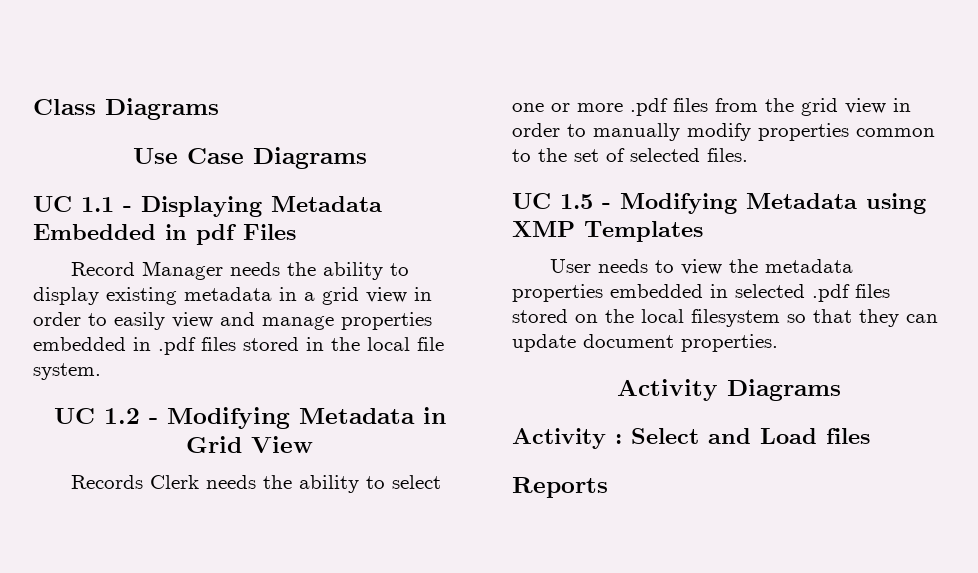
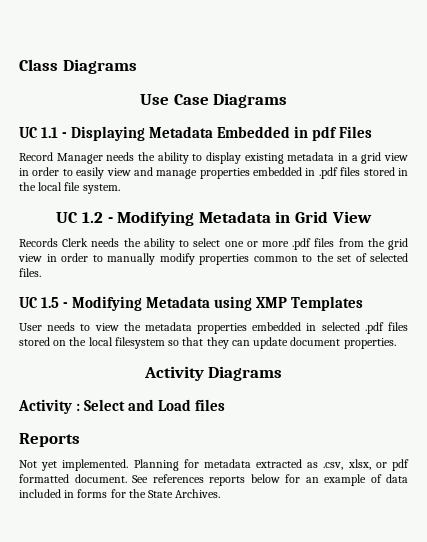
(608, 487) none -> [19,459,410,471] [19,474,408,486] [19,489,221,498] // Not yet implemented. Planning for metadata extracted as .csv, xlsx, or pdf formatted document. See references reports below for an example of data included in forms for the State Archives.

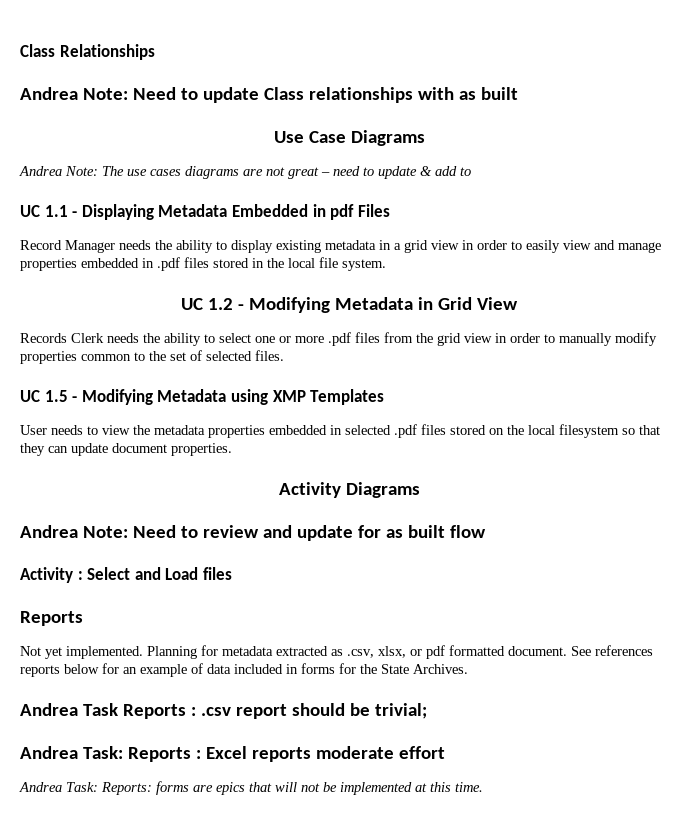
[19,59,137,74] [139,93,288,108] Class Diagrams // Use Case Diagrams -> [20,44,155,60] [20,87,518,103] [273,130,425,146] [19,166,471,179] Class Relationships // Andrea Note: Need to update Class relationships with as built // Use Case Diagrams // Andrea Note: The use cases diagrams are not great – need to update & add to
(283, 373) none -> [20,525,486,541] // Andrea Note: Need to review and update for as built flow
(221, 493) none -> [20,703,427,719] [20,746,445,762] [19,781,483,795] // Andrea Task Reports : .csv report should be trivial; // Andrea Task: Reports : Excel reports moderate effort // Andrea Task: Reports: forms are epics that will not be implemented at this time.

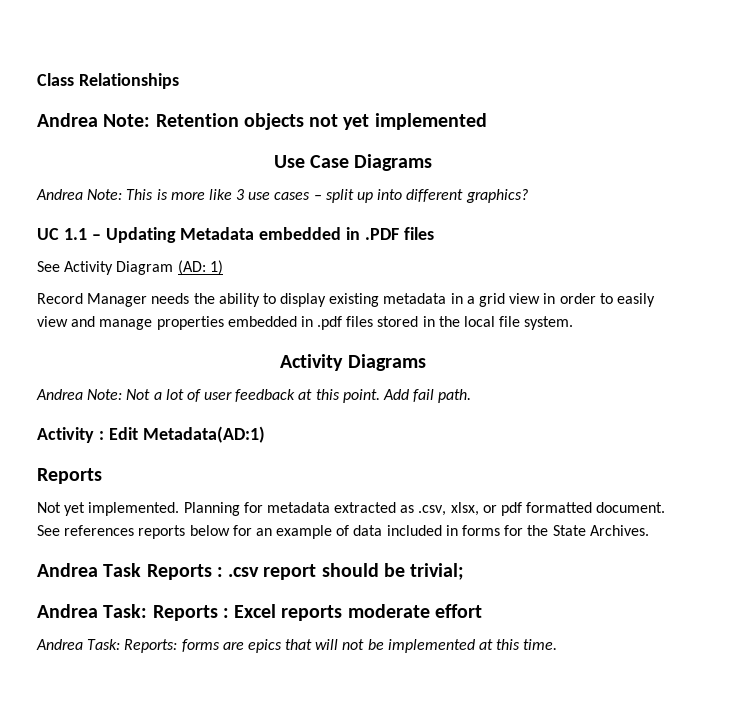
[132,87,518,103] Need to update Class relationships with as built -> [155,113,487,130] Retention objects not yet implemented
[102,166,471,179] [20,204,390,220] The use cases diagrams are not great – need to update & add to // UC 1.1 - Displaying Metadata Embedded in pdf Files -> [126,189,528,203] [37,227,434,243] [37,260,223,275] This is more like 3 use cases – split up into different graphics? // UC 1.1 – Updating Metadata embedded in .PDF files // See Activity Diagram (AD: 1)
[181,297,518,313] [20,332,657,346] [20,350,284,364] [20,389,385,405] [20,424,660,438] [20,443,232,456] [278,482,420,498] [20,525,486,541] [20,567,232,583] UC 1.2 - Modifying Metadata in Grid View // Records Clerk needs the ability to select one or more .pdf files from the grid view in order to manually modify properties common to the set of selected files. // UC 1.5 - Modifying Metadata using XMP Templates // User needs to view the metadata properties embedded in selected .pdf files stored on the local filesystem so that they can update document properties. // Activity Diagrams // Andrea Note: Need to review and update for as built flow // Activity : Select and Load files -> [280,354,426,371] [36,389,472,403] [37,426,265,443] Activity Diagrams // Andrea Note: Not a lot of user feedback at this point. Add fail path. // Activity : Edit Metadata(AD:1)

